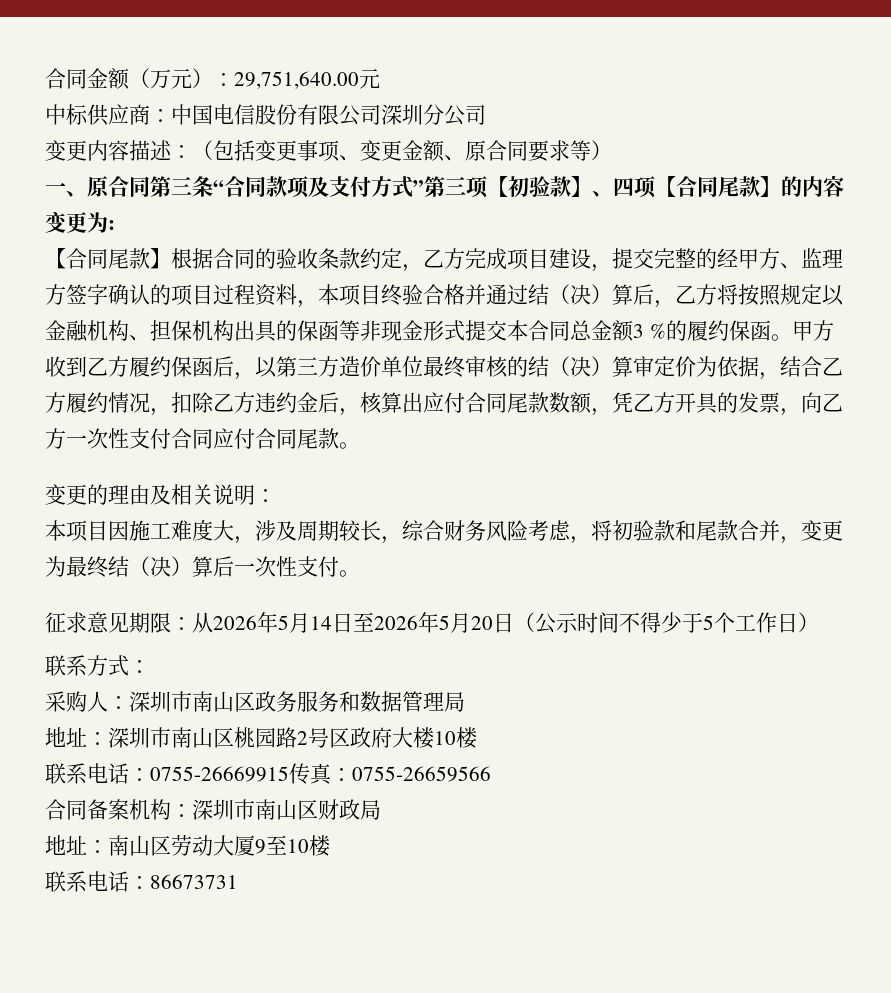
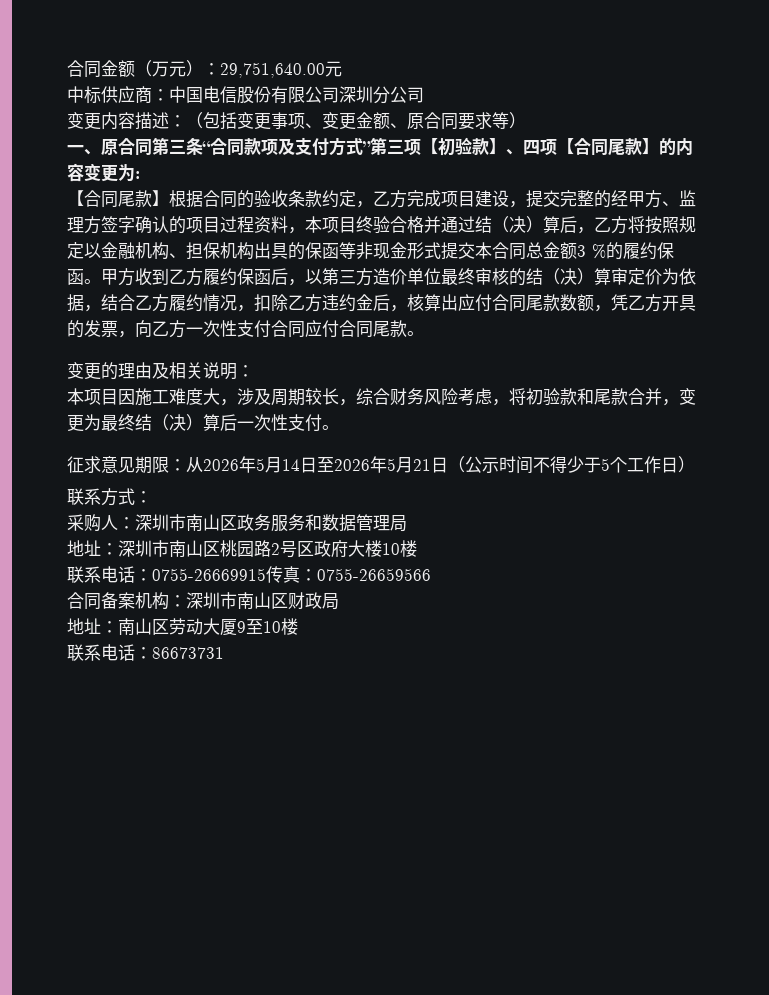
[471,616,493,630] 20 -> [413,459,431,471] 21

